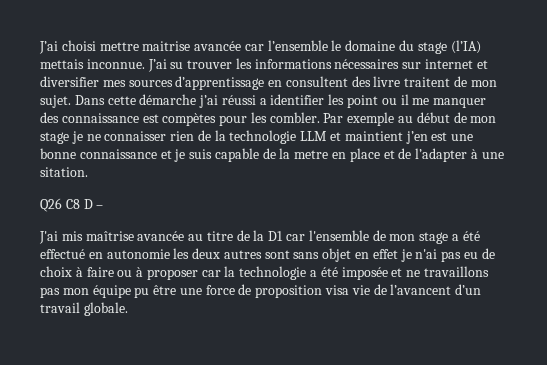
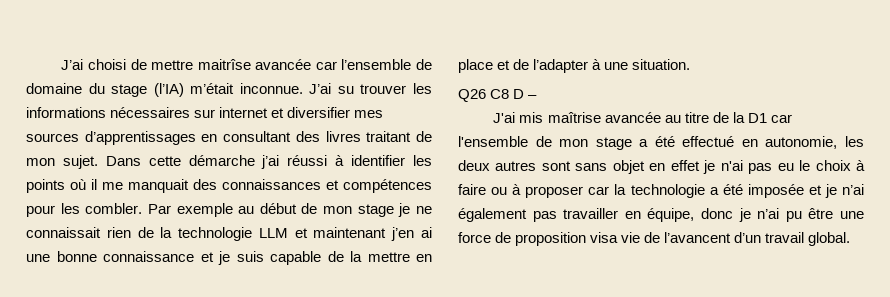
[99,41,191,51] mettre maitrise -> [130,59,251,70] de mettre maitrîse
[331,40,342,51] le -> [416,59,432,70] de
[40,59,84,69] mettais -> [190,83,235,94] m’était
[175,76,451,90] d’apprentissage en consultent des livre traitent -> [84,131,412,145] d’apprentissages en consultant des livres traitant
[259,98,267,105] a -> [335,155,345,166] à
[347,94,487,108] [40,112,217,126] point ou il me manquer des connaissance est compètes -> [26,179,432,193] points où il me manquait des connaissances et compétences
[104,131,167,141] connaisser -> [26,227,101,238] connaissait
[344,131,448,144] maintient j’en est -> [313,227,432,241] maintenant j’en ai
[294,150,329,159] metre -> [367,252,410,262] mettre
[40,167,88,177] sitation. -> [632,59,691,70] situation.
[106,249,170,259] autonomie -> [765,136,838,149] autonomie,
[481,248,495,259] de -> [799,160,811,171] le
[406,266,489,277] [40,285,131,298] ne travaillons pas mon équipe -> [824,184,864,198] [458,208,780,222] je n’ai également pas travailler en équipe, donc je n’ai
[83,302,128,316] globale. -> [808,232,851,246] global.

